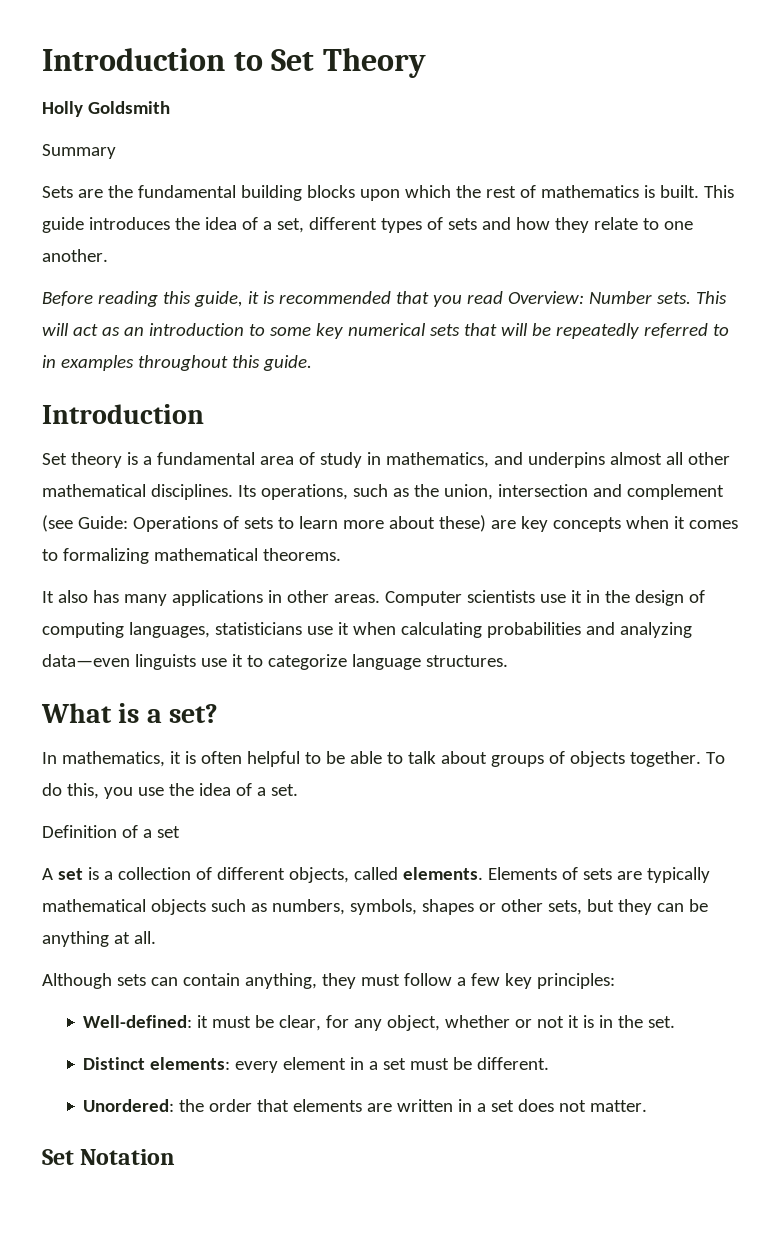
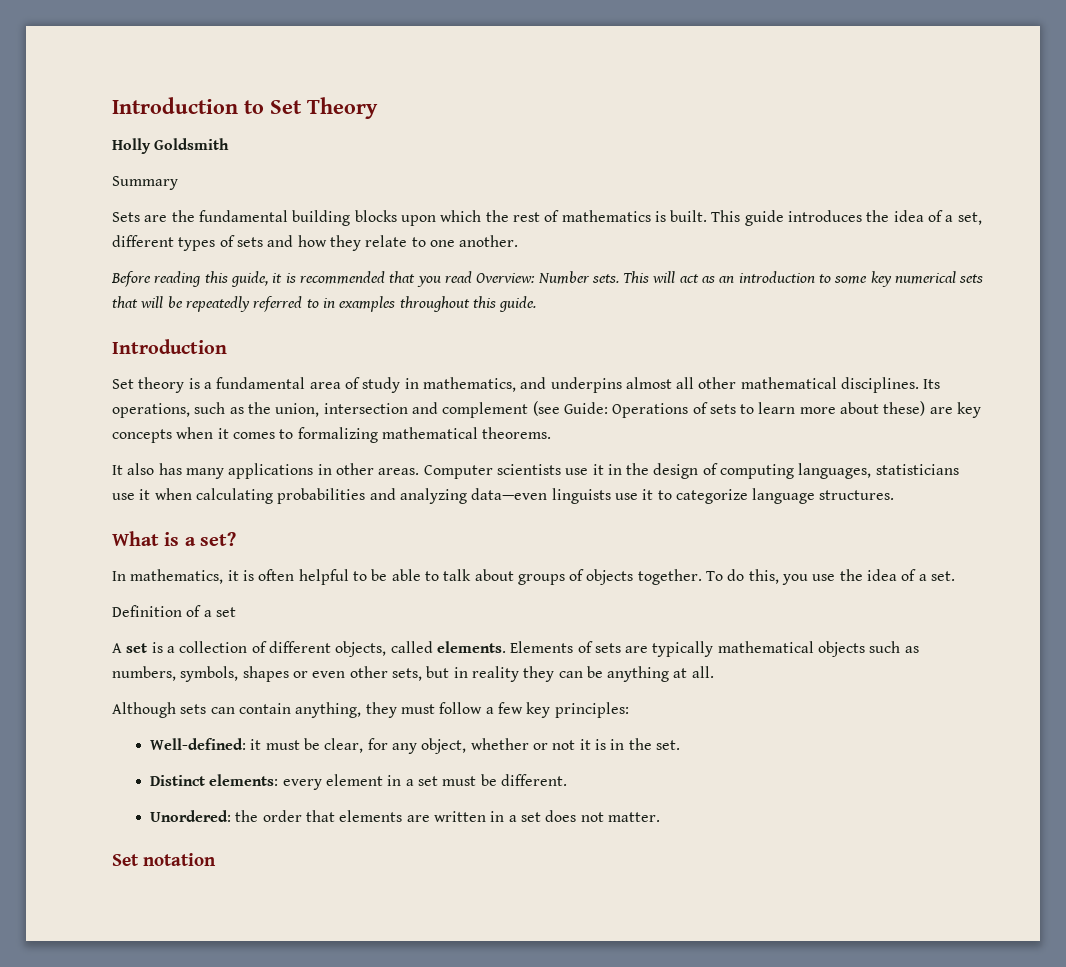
(496, 907) none -> [312,671,346,678] even
(614, 905) none -> [453,666,519,682] in reality
[80,1149,176,1165] Notation -> [143,853,216,866] notation

